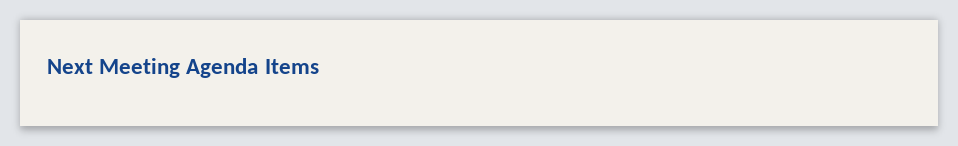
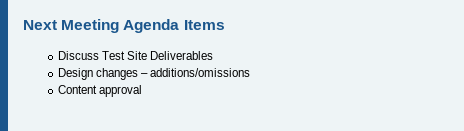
(319, 66) none -> [57,51,214,60] [57,68,251,80] [57,85,143,97] // Discuss Test Site Deliverables // Design changes – additions/omissions // Content approval

